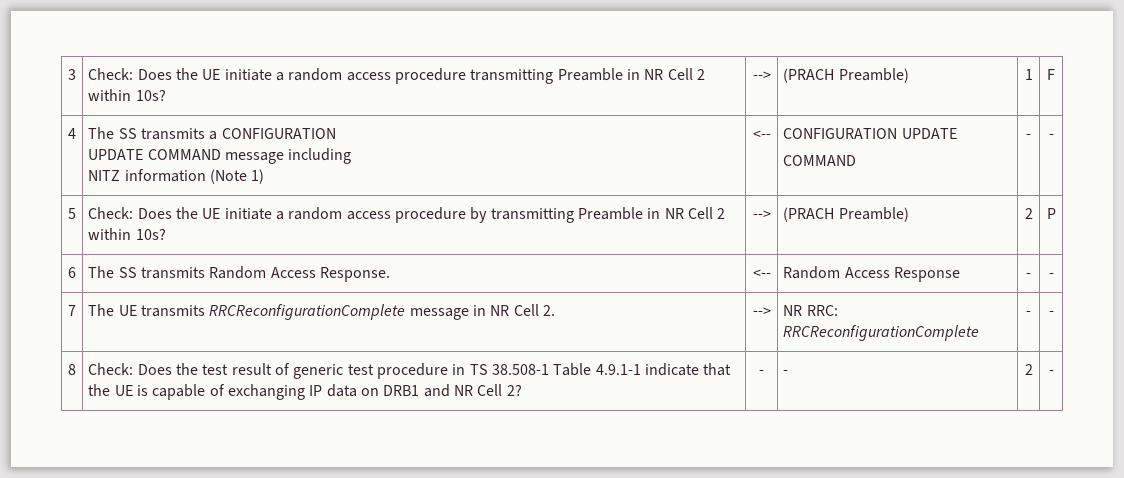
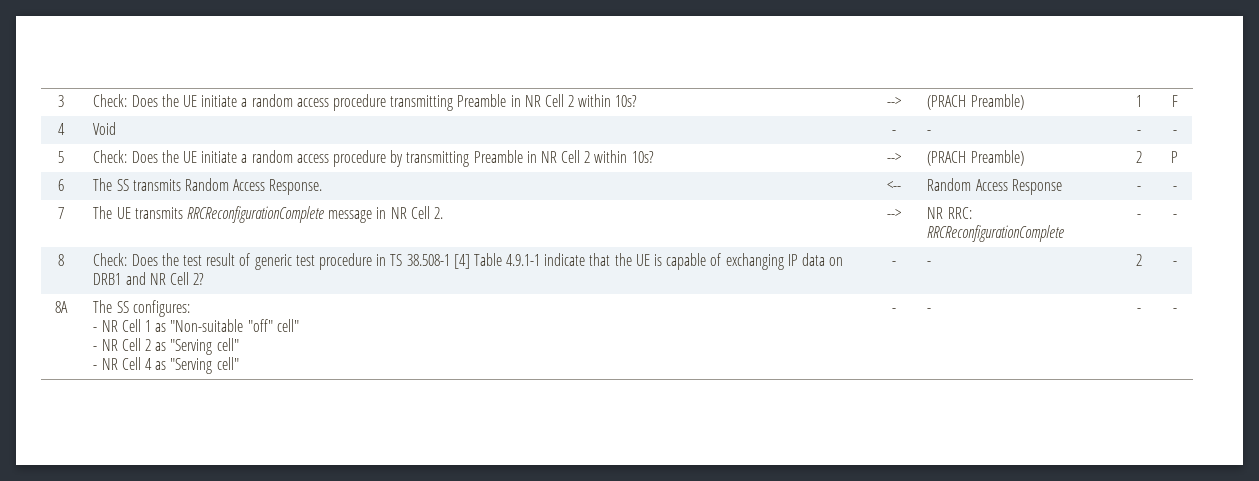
[88,127,336,140] [88,148,352,164] [88,169,265,184] [752,130,771,139] [783,128,957,139] [783,155,857,166] The SS transmits a CONFIGURATION // UPDATE COMMAND message including // NITZ information (Note 1) | <-- | CONFIGURATION UPDATE // COMMAND -> [93,122,117,135] [891,130,896,135] [927,130,932,135] Void | - | -
(549, 369) none -> [453,254,470,269] [4]
(1054, 372) none -> [55,301,68,313] [93,300,190,317] [93,319,299,332] [93,338,239,355] [93,357,239,374] [891,308,896,313] [927,308,932,313] [1137,308,1141,313] [1172,308,1177,313] // 8A | The SS configures: // - NR Cell 1 as "Non-suitable "off" cell" // - NR Cell 2 as "Serving cell" // - NR Cell 4 as "Serving cell" | - | - | - | -

